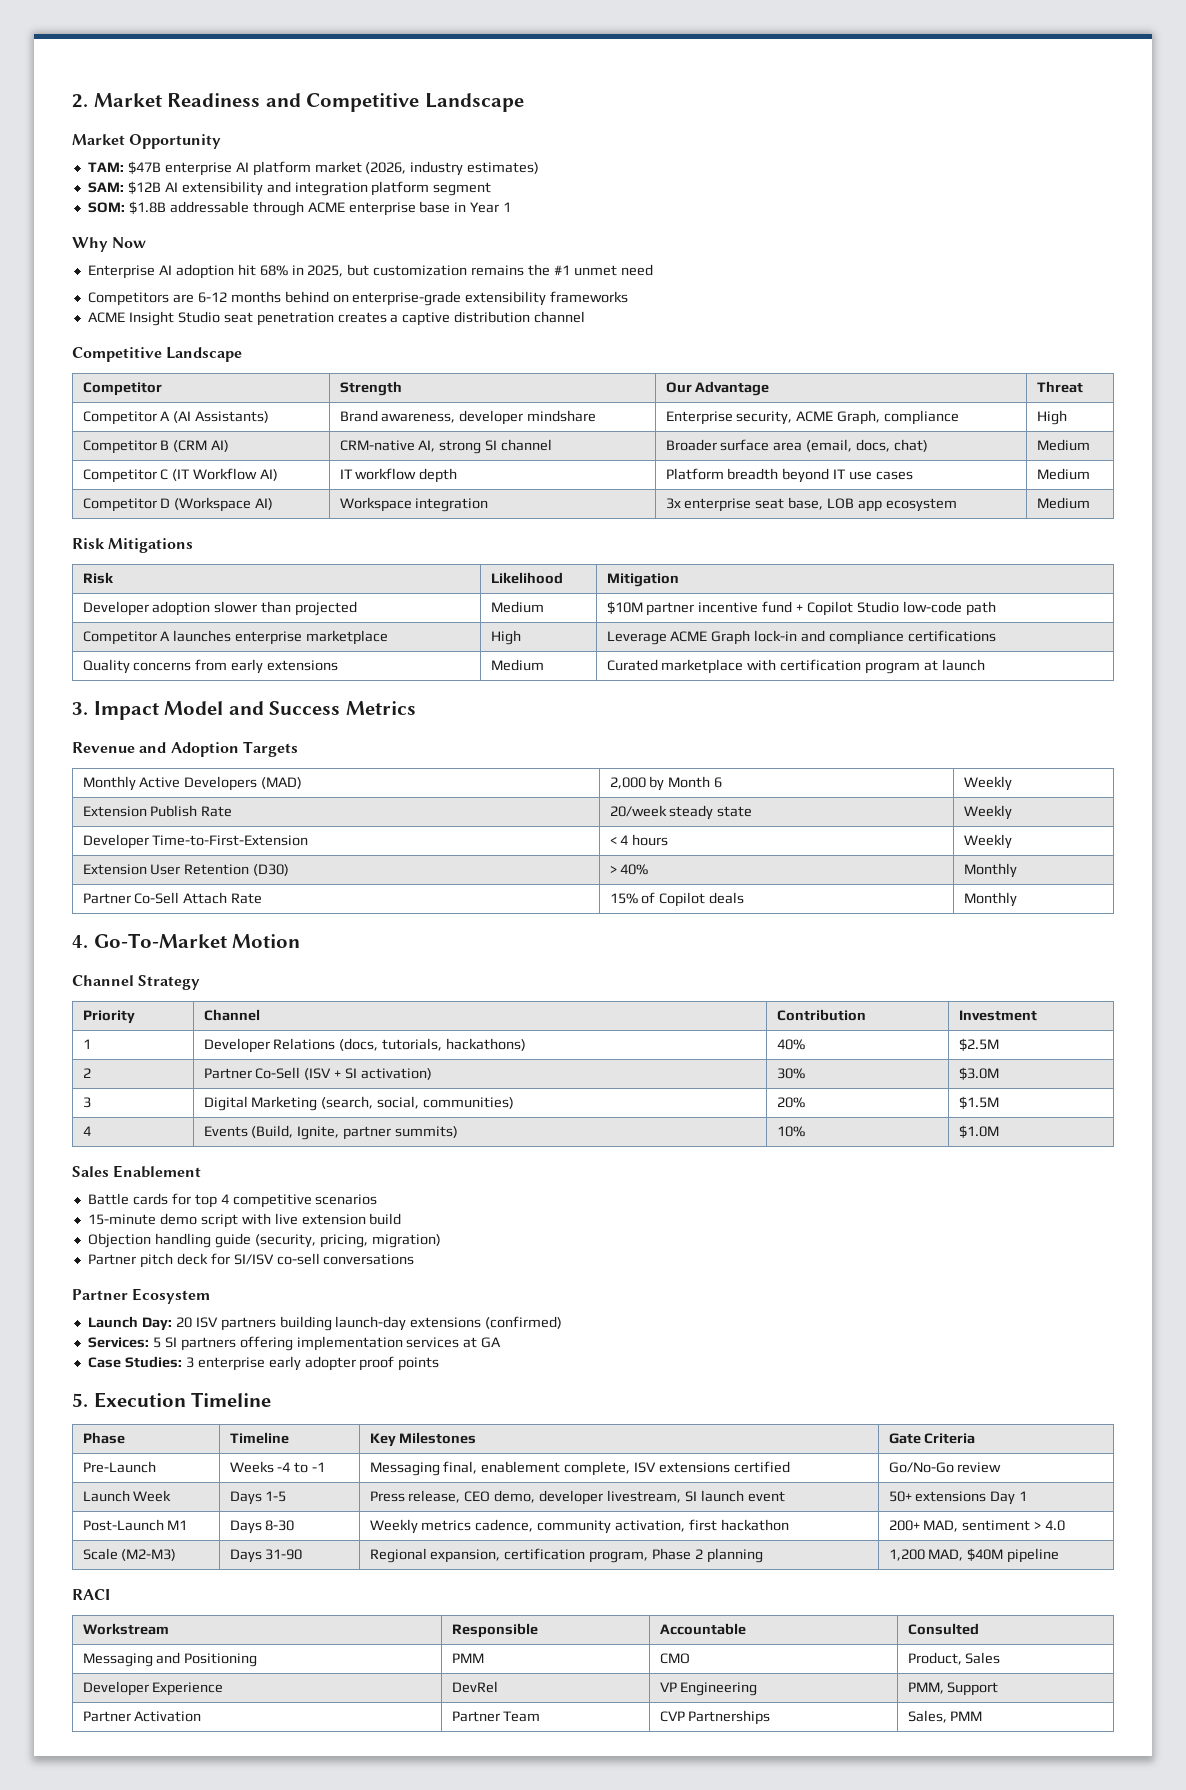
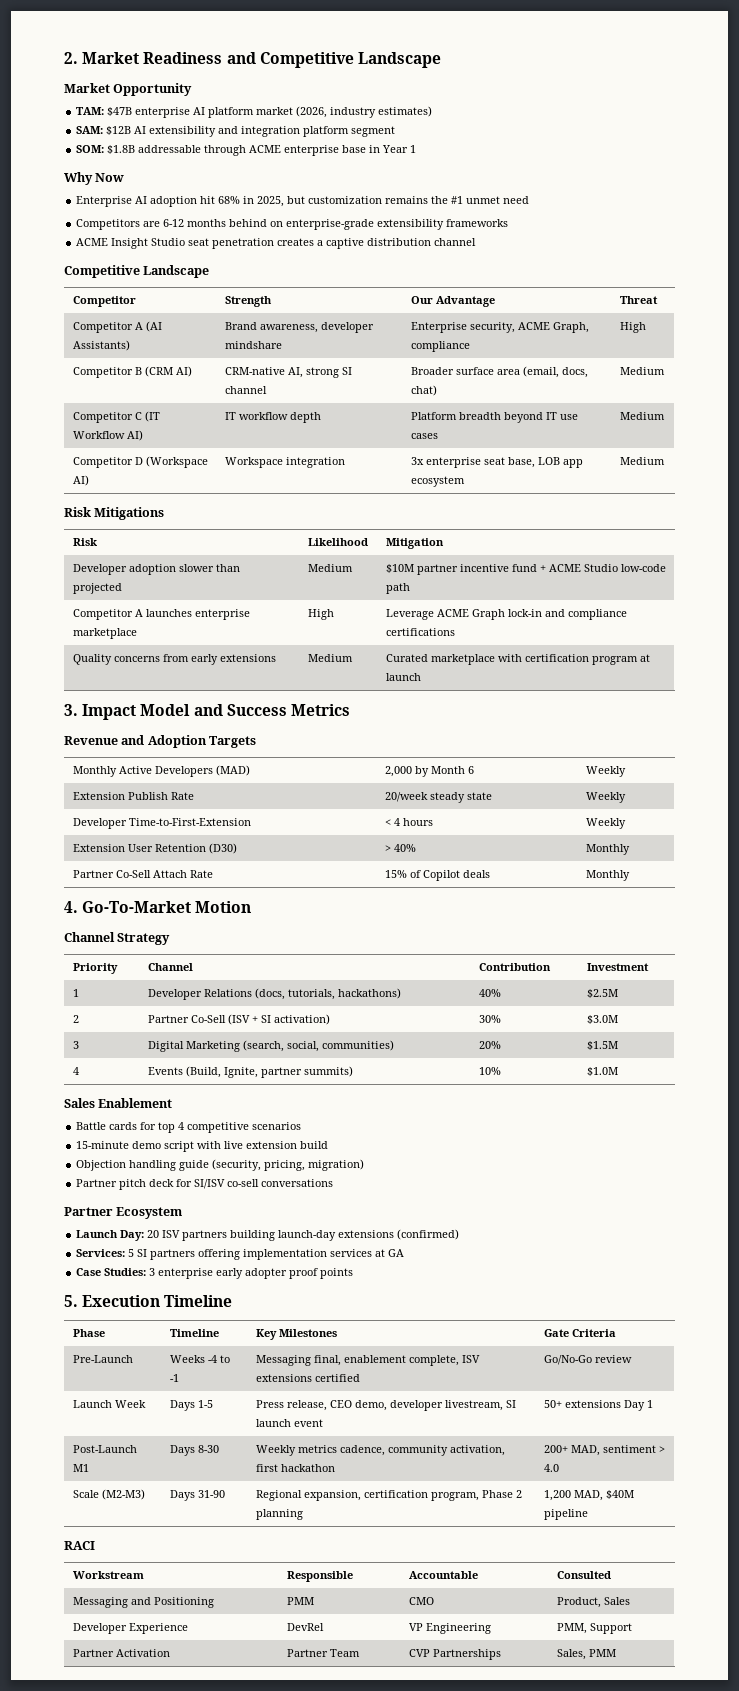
[807,601,854,616] Copilot -> [548,564,581,572] ACME

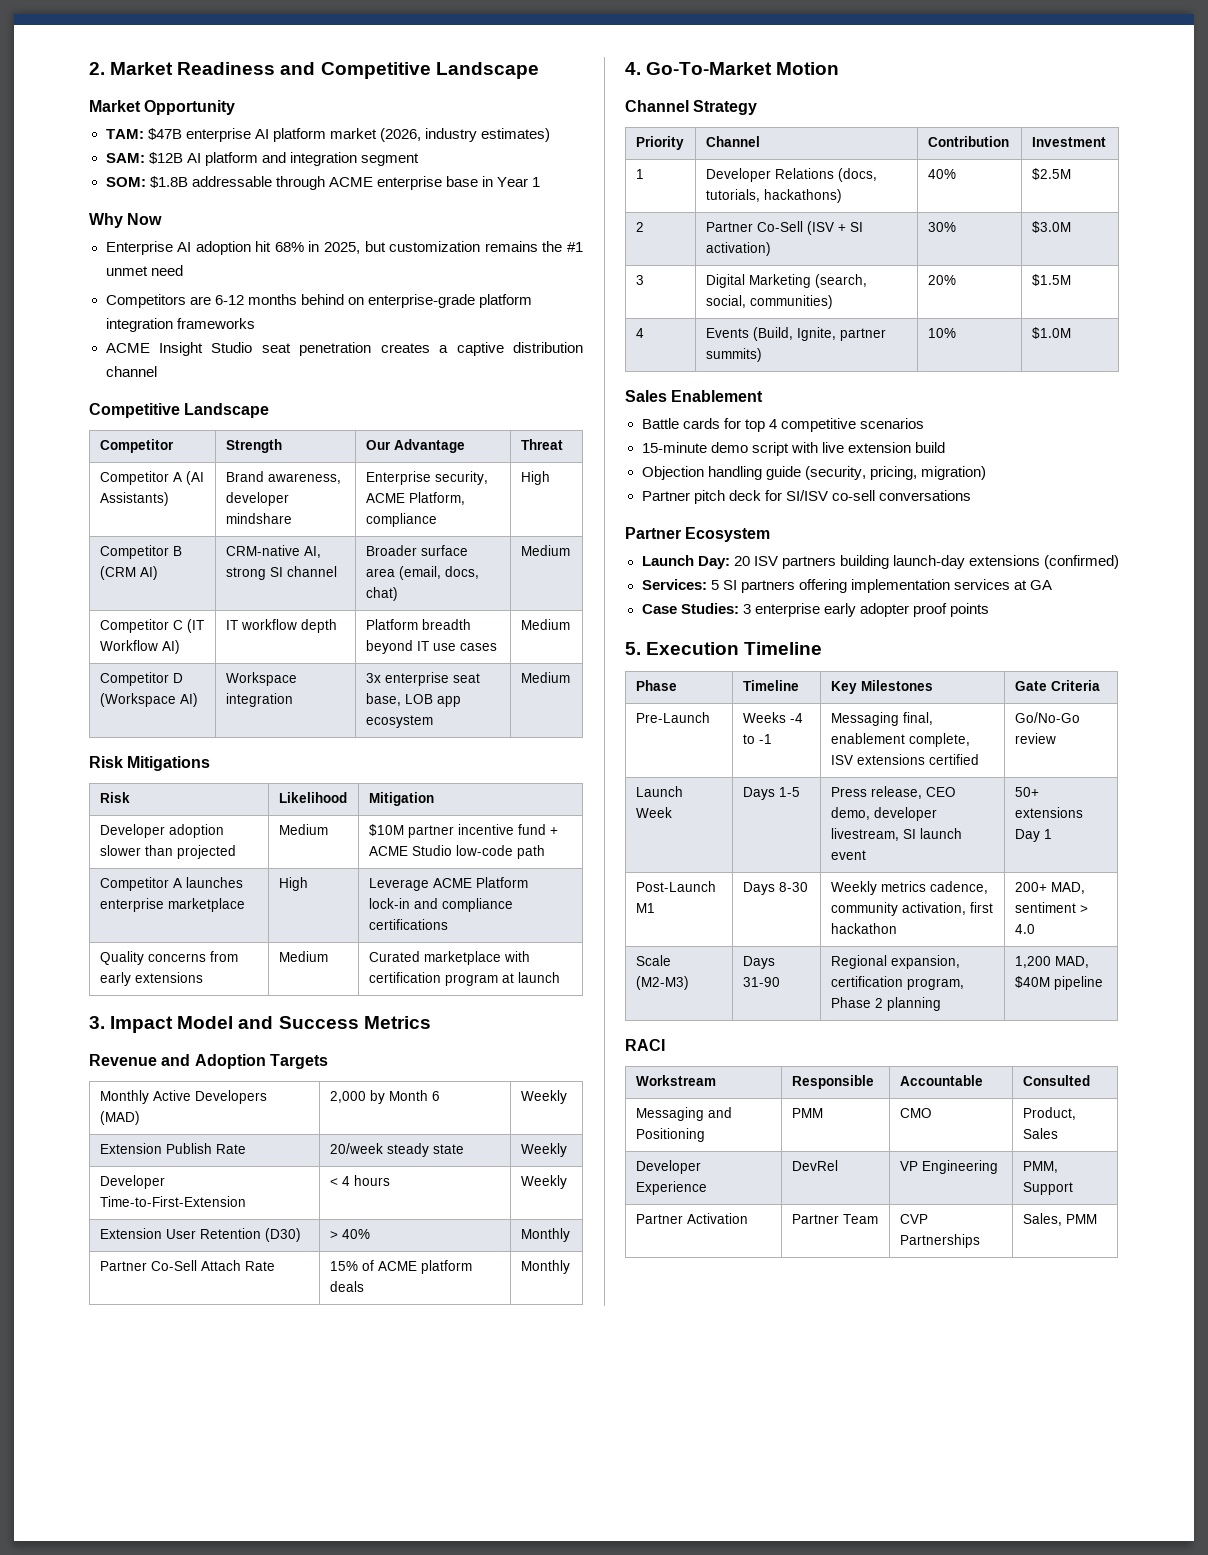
[149,126,217,137] extensibility -> [204,152,258,166] platform
[303,126,350,137] platform -> (357, 159) none
[377,219,445,230] extensibility -> [478,294,532,308] [105,318,173,332] platform integration
[552,322,589,333] Graph, -> [408,492,465,505] Platform,
[471,609,505,620] Graph -> [475,877,528,888] Platform
[422,870,460,881] Copilot -> [377,1260,472,1274] ACME platform

